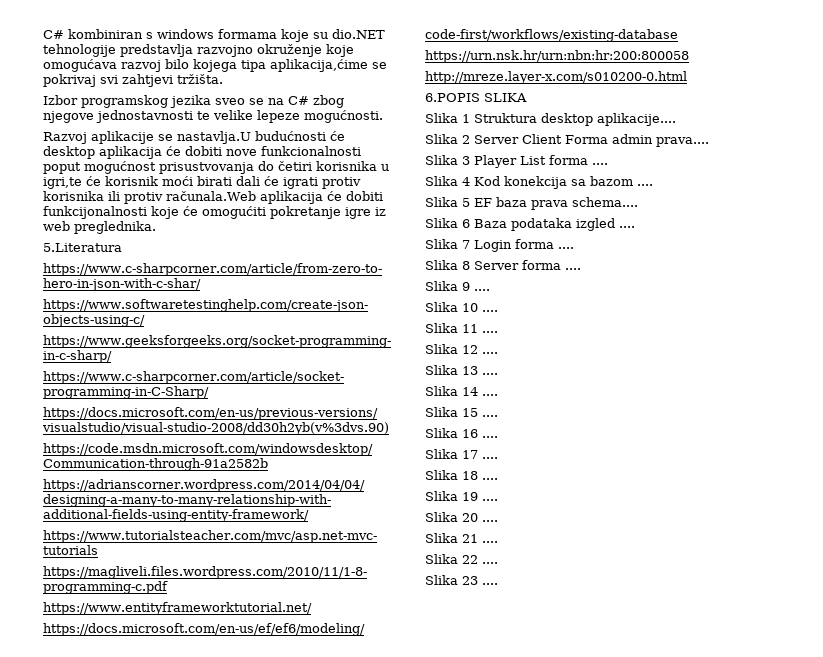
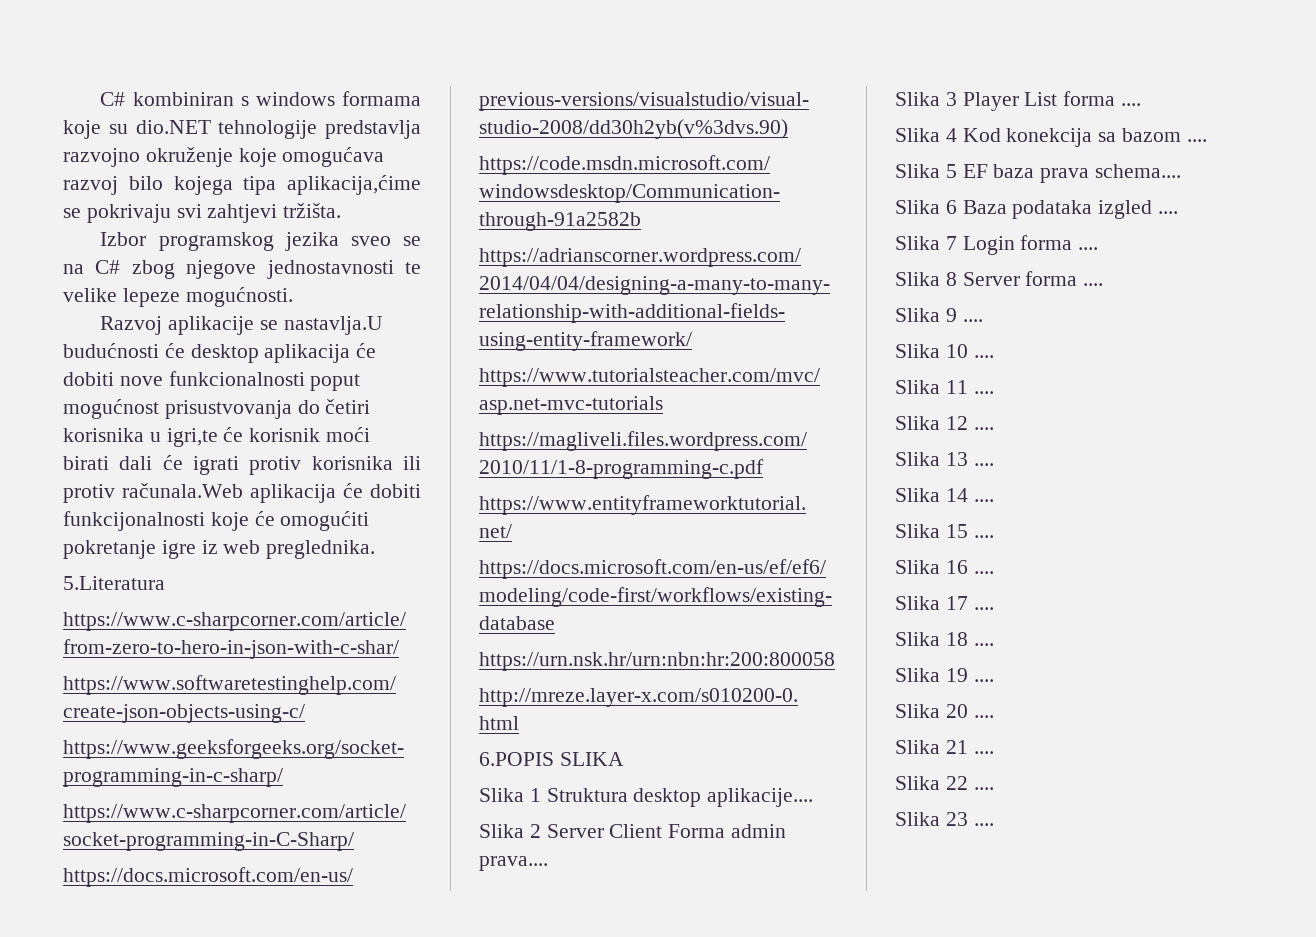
[43,74,96,87] pokrivaj -> [86,204,171,223] pokrivaju

